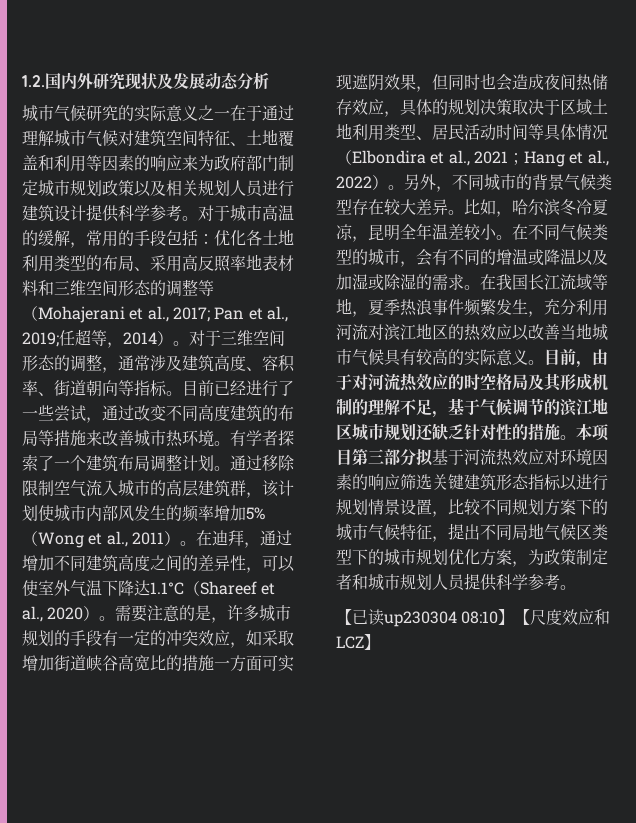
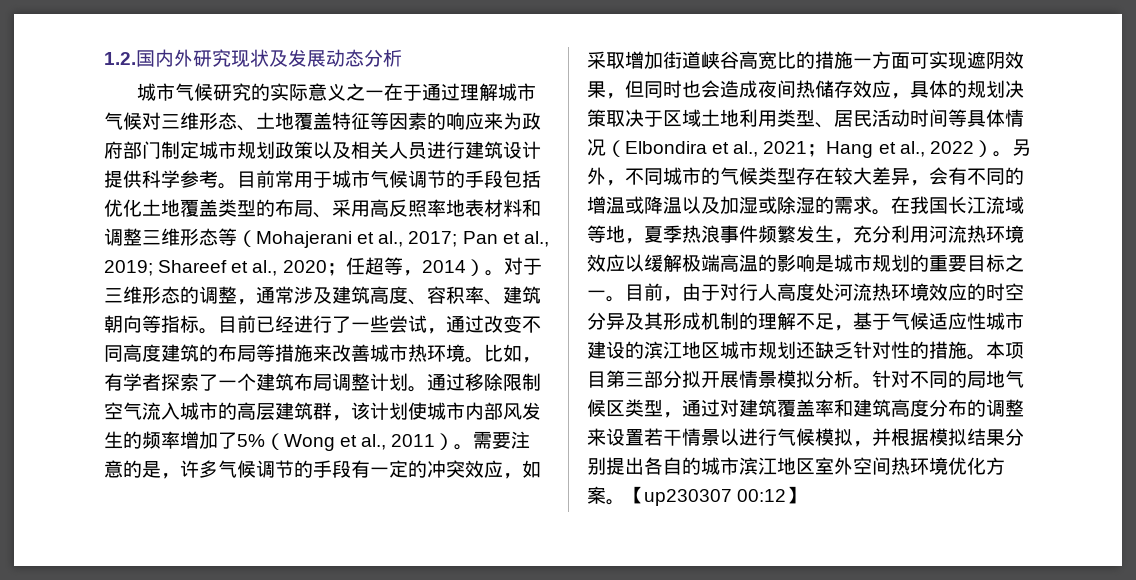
[134,130,230,147] 建筑空间特征 -> [161,112,237,130] 三维形态
[38,155,86,172] 和利用 -> [332,112,370,130] 特征
[198,180,230,197] 规划 -> (389, 150) none
[198,204,294,222] [22,229,294,248] [22,255,54,272] 对于城市高温的缓解，常用的手段包括：优化各土地利用 -> [237,170,541,188] [104,199,218,217] 目前常用于城市气候调节的手段包括优化土地覆盖
[54,279,198,297] 三维空间形态的调整 -> [104,228,218,246] 调整三维形态
(59, 339) none -> [158,260,346,276] Shareef et al., 2020；
[253,330,285,346] 空间 -> (142, 295) none
[54,380,86,396] 街道 -> [503,286,541,304] 建筑
(230, 443) none -> [484,344,541,363] 比如，
(246, 513) none -> [218,432,237,449] 了
[195,530,292,548] [22,554,295,573] [22,580,276,597] [22,606,116,622] 在迪拜，通过增加不同建筑高度之间的差异性，可以使室外气温下降达1.1°C（Shareef et al., 2020）。 -> (474, 447) none
[259,605,292,622] [22,630,54,647] 城市规划 -> [218,460,294,478] 气候调节
[532,174,564,191] 背景 -> (720, 176) none
[448,199,608,217] [336,223,608,242] [336,249,400,266] 。比如，哈尔滨冬冷夏凉，昆明全年温差较小。在不同气候类型的城市 -> (910, 176) none
[368,323,608,341] [336,348,608,368] [336,373,417,391] 对滨江地区的热效应以改善当地城市气候具有较高的实际意义。目前，由于对河流热 -> [967,225,1024,243] [587,254,1024,272] [587,283,929,302] 热环境效应以缓解极端高温的影响是城市规划的重要目标之一。目前，由于对行人高度处河流热环境
[496,373,528,391] 格局 -> [587,312,625,330] 分异
[512,398,544,415] 调节 -> [929,312,1024,330] [587,341,625,359] 适应性城市建设
[432,449,608,466] [336,474,608,491] [336,499,608,517] [336,523,608,542] [336,549,608,567] [336,573,576,591] [336,609,611,627] [336,636,364,649] 基于河流热效应对环境因素的响应筛选关键建筑形态指标以进行规划情景设置，比较不同规划方案下的城市气候特征，提出不同局地气候区类型下的城市规划优化方案，为政策制定者和城市规划人员提供科学参考。 // 【已读up230304 08:10】【尺度效应和LCZ -> [701,370,1024,389] [587,399,1024,418] [587,428,1024,447] [587,457,1005,475] [587,486,787,506] 开展情景模拟分析。针对不同的局地气候区类型，通过对建筑覆盖率和建筑高度分布的调整来设置若干情景以进行气候模拟，并根据模拟结果分别提出各自的城市滨江地区室外空间热环境优化方案。【up230307 00:12

